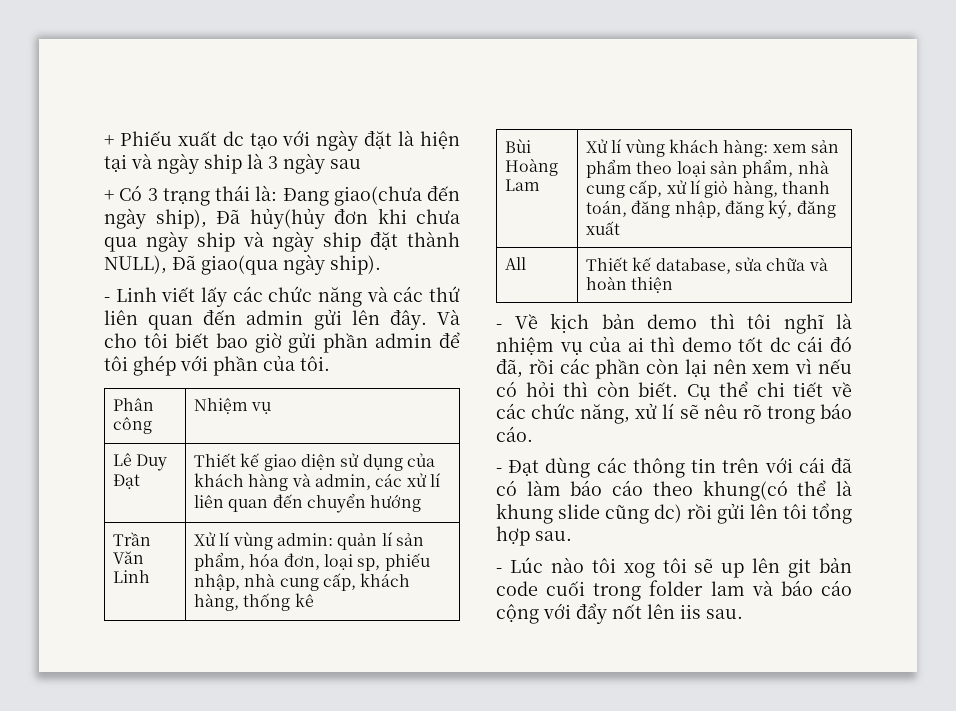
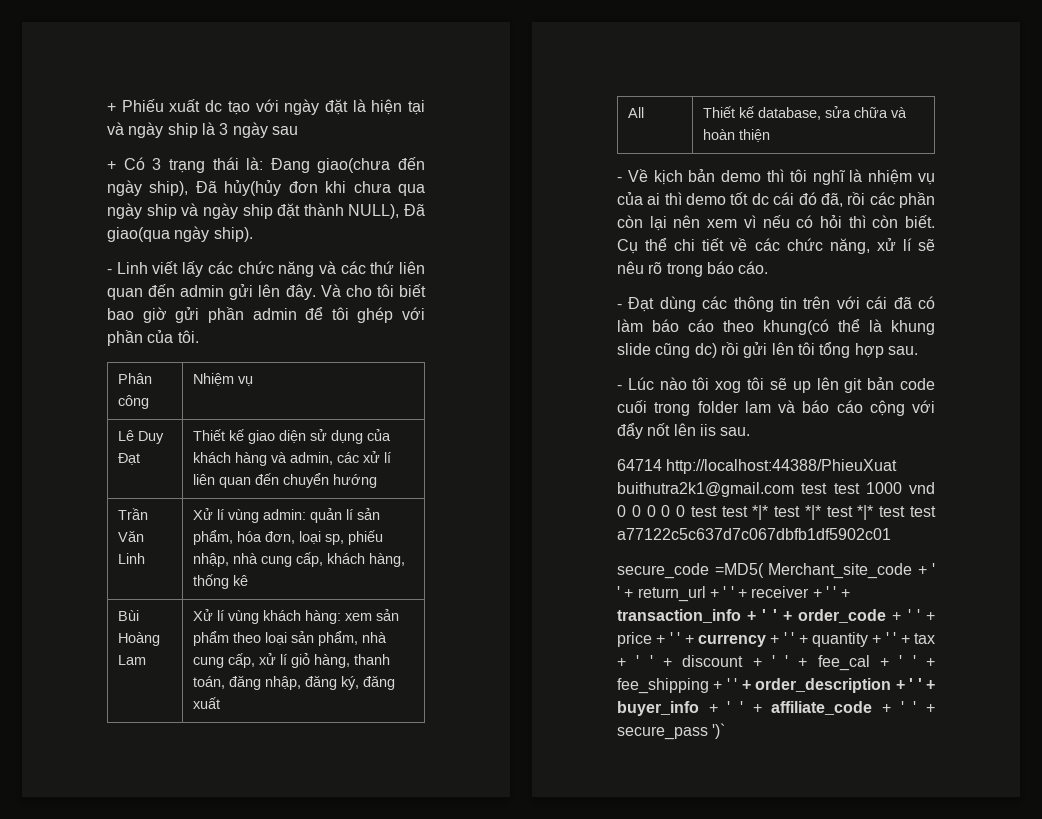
(743, 614) none -> [617,459,898,474] [617,482,935,497] [617,505,936,520] [617,528,891,540] [617,563,935,579] [617,586,850,602] [617,609,935,623] [617,632,935,647] [617,655,936,671] [617,678,935,694] [617,701,935,716] [617,723,726,740] // 64714 http://localhost:44388/PhieuXuat buithutra2k1@gmail.com test test 1000 vnd 0 0 0 0 0 test test *|* test *|* test *|* test test a77122c5c637d7c067dbfb1df5902c01 // secure_code =MD5( Merchant_site_code + ' ' + return_url + ' ' + receiver + ' ' + transaction_info + ' ' + order_code + ' ' + price + ' ' + currency + ' ' + quantity + ' ' + tax + ' ' + discount + ' ' + fee_cal + ' ' + fee_shipping + ' ' + order_description + ' ' + buyer_info + ' ' + affiliate_code + ' ' + secure_pass ')`

